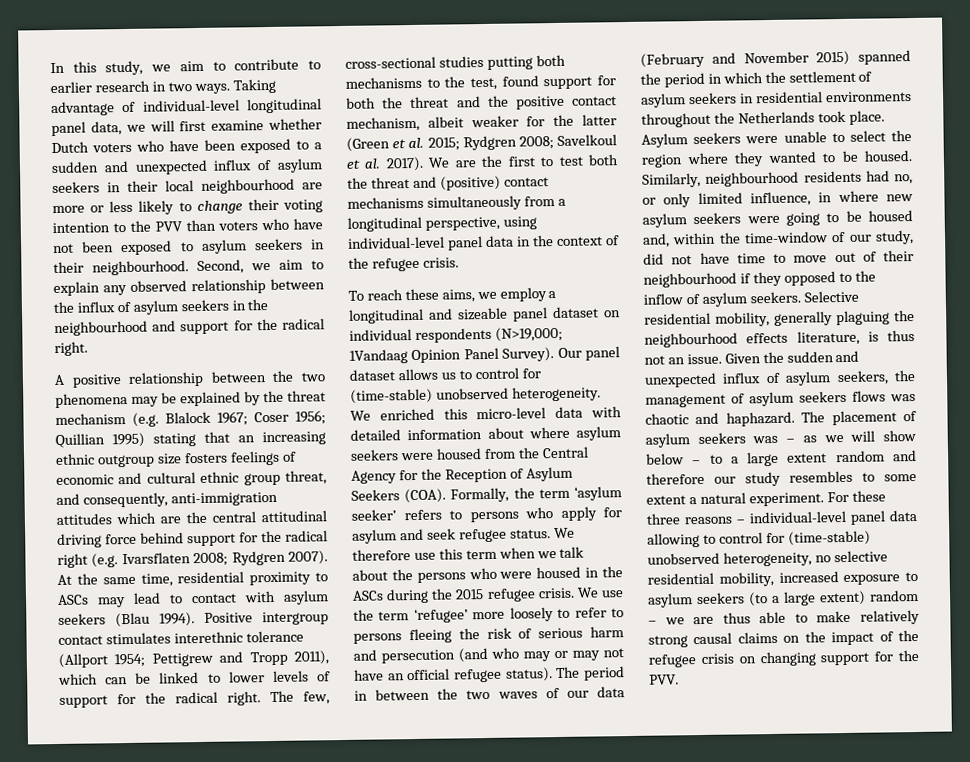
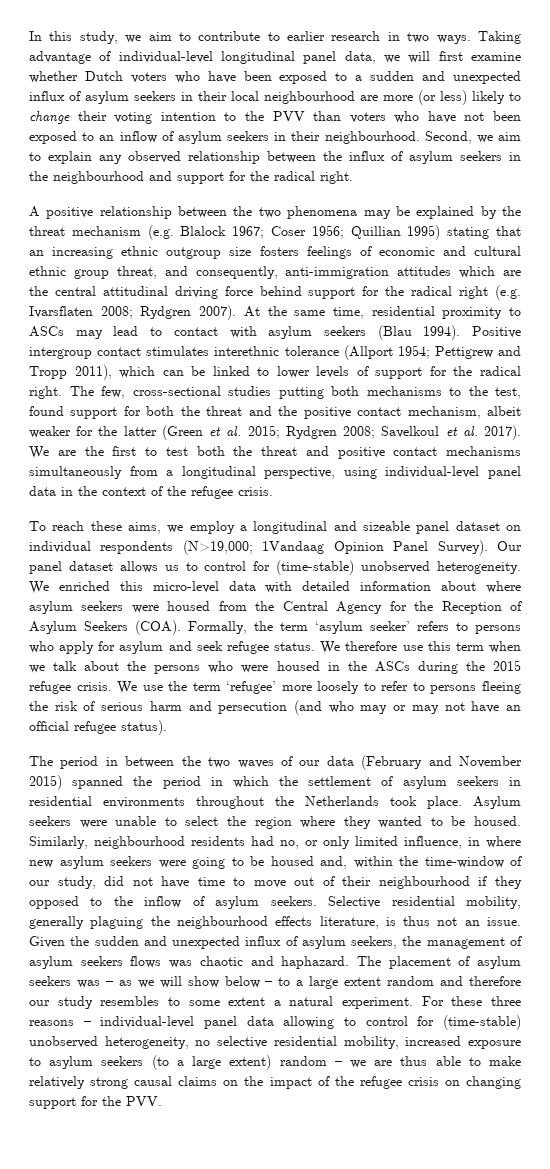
[90,200,134,213] or less -> [418,90,467,105] (or less)
(194, 247) none -> [99,131,174,143] an inflow of
[439,175,501,191] (positive) -> [337,447,385,459] positive
(553, 674) none -> (167, 727) //

